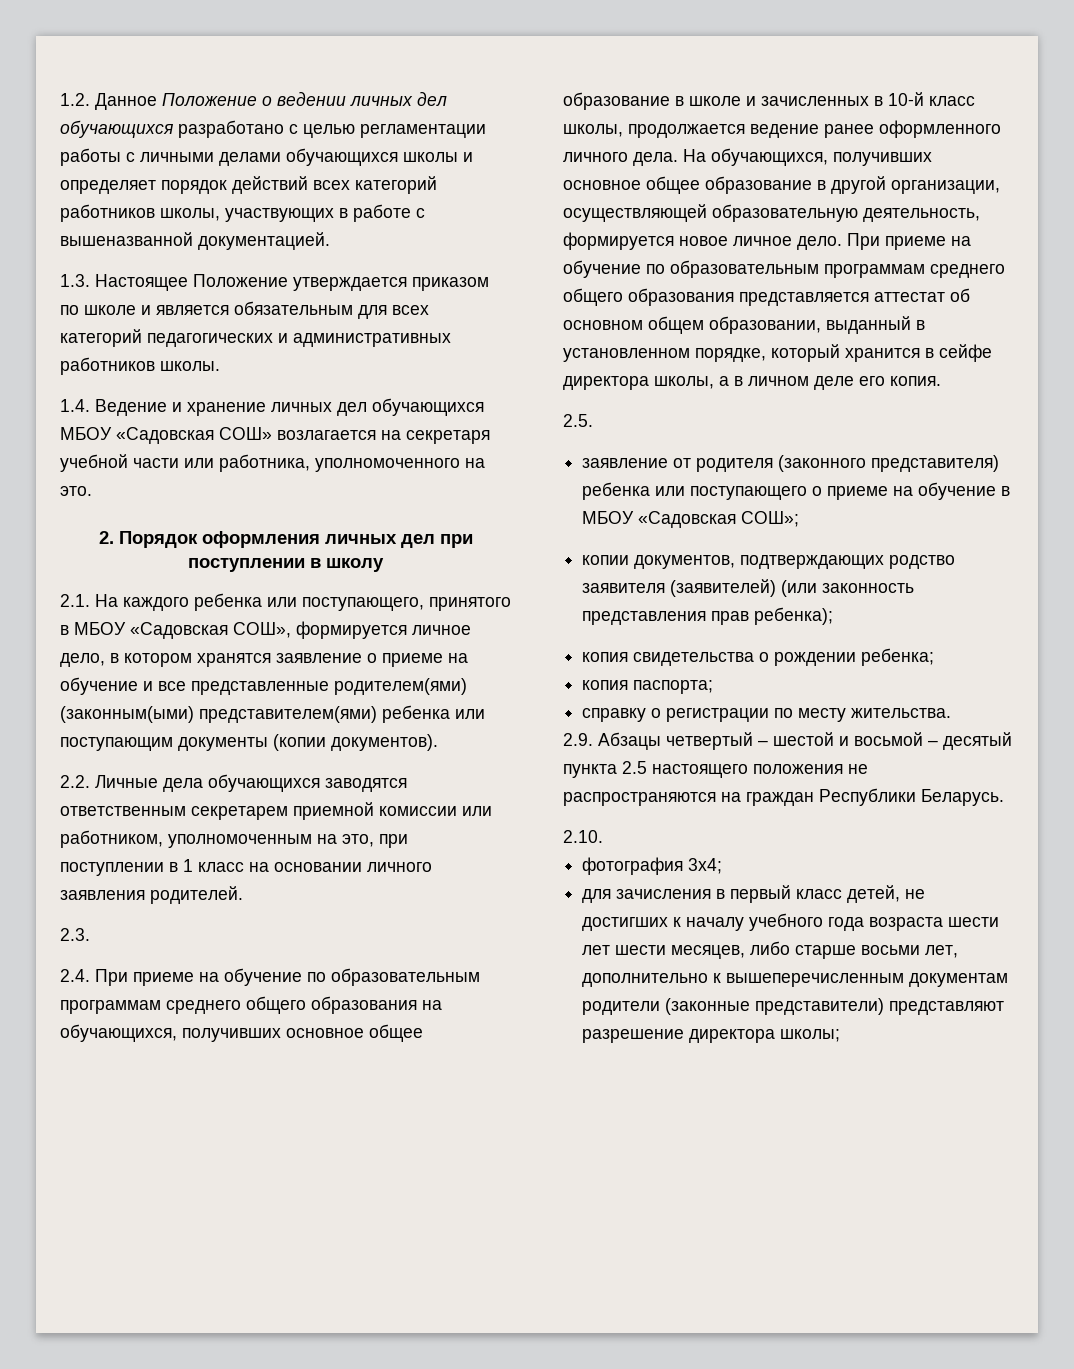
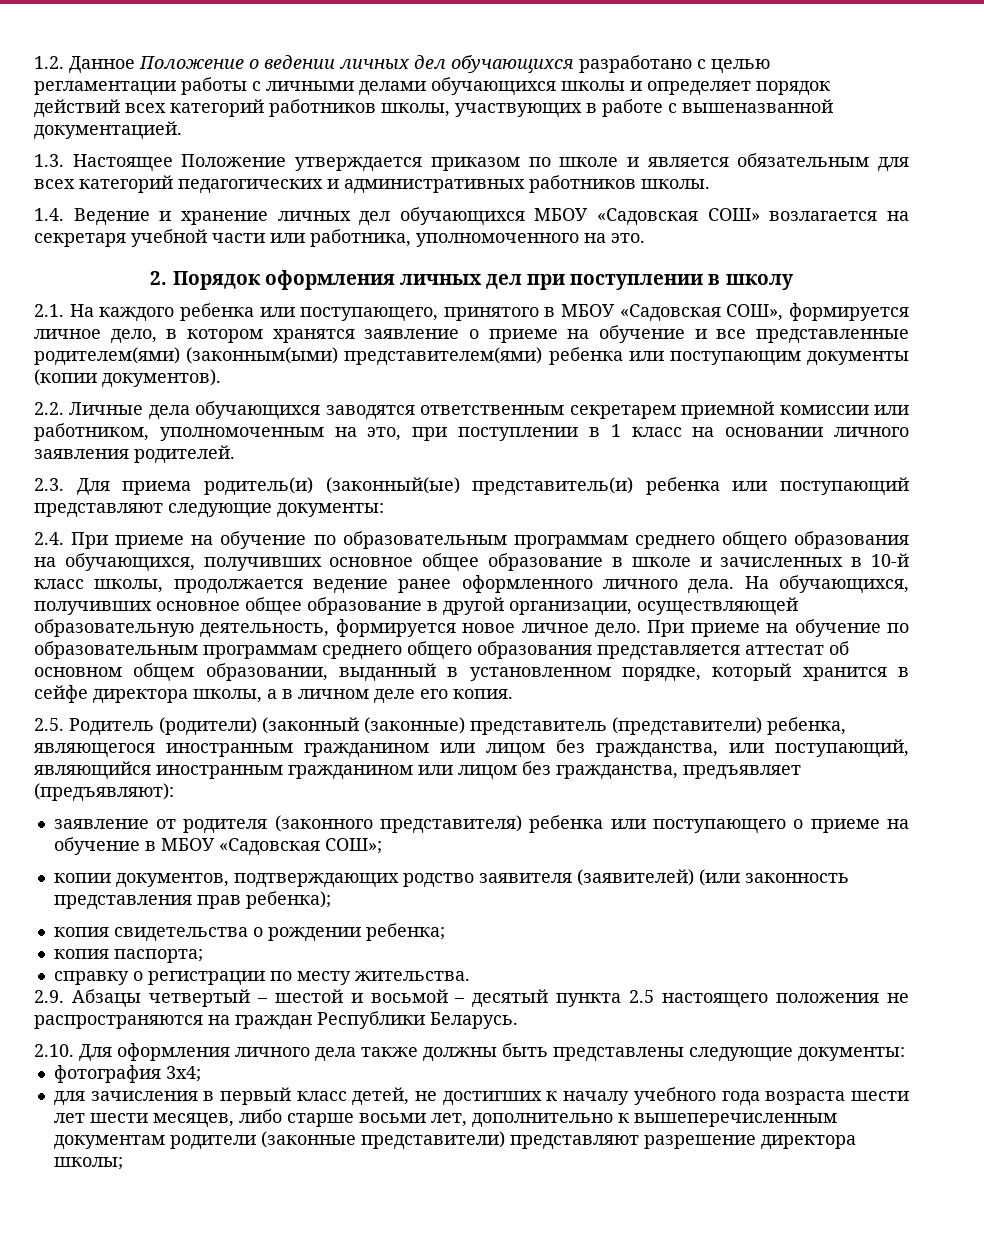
(90, 934) none -> [76,477,909,496] [34,503,384,518] Для приема родитель(и) (законный(ые) представитель(и) ребенка или поступающий представляют следующие документы:
(593, 420) none -> [69,717,846,736] [34,739,909,758] [34,761,801,780] [34,783,174,802] Родитель (родители) (законный (законные) представитель (представители) ребенка, являющегося иностранным гражданином или лицом без гражданства, или поступающий, являющийся иностранным гражданином или лицом без гражданства, предъявляет (предъявляют):
(603, 836) none -> [79,1043,905,1062] Для оформления личного дела также должны быть представлены следующие документы:

